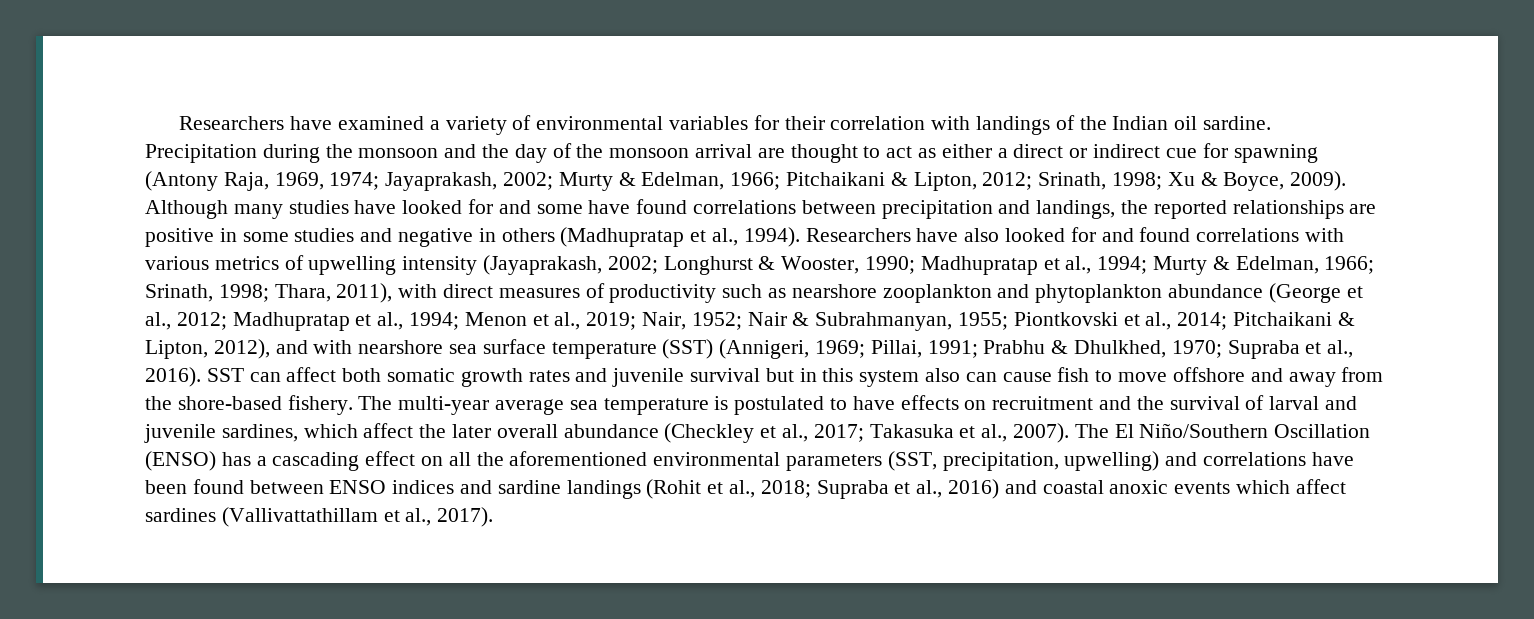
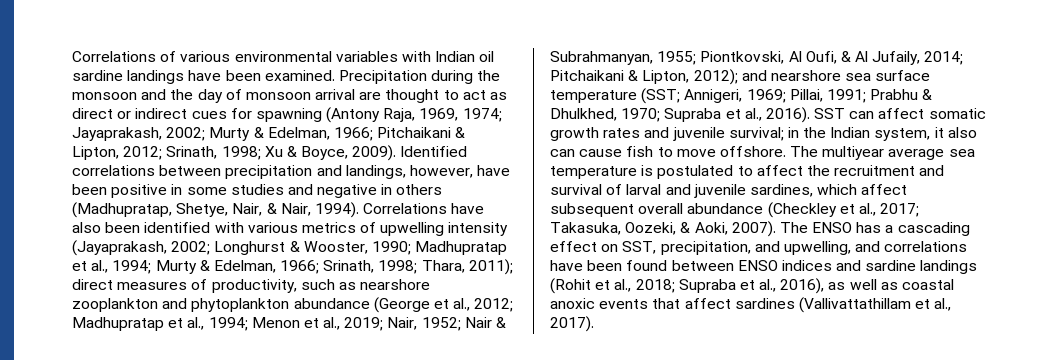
[179,115,1272,135] Researchers have examined a variety of environmental variables for their correlation with landings of the Indian oil sardine. -> [72,51,495,62] [72,70,335,84] Correlations of various environmental variables with Indian oil sardine landings have been examined.
[576,144,604,158] the -> (242, 94) none
[941,144,1008,158] either a -> (508, 96) none
[1165,148,1197,158] cue -> [191,111,227,119] cues
[145,199,688,219] Although many studies have looked for and some have found -> [400,146,468,157] Identified
[1121,200,1377,219] the reported relationships are -> [409,165,511,178] [72,184,107,195] however, have been
[560,227,1300,247] (Madhupratap et al., 1994). Researchers have also looked for and found correlations -> [72,202,485,218] [72,222,211,233] (Madhupratap, Shetye, Nair, & Nair, 1994). Correlations have also been identified
[336,283,438,303] 2011), with -> [468,259,513,275] 2011);
[609,284,717,303] productivity -> [211,279,297,293] productivity,
[1013,312,1172,330] Piontkovski et al., -> [700,51,921,65] Piontkovski, Al Oufi, & Al Jufaily,
[213,339,353,359] 2012), and with -> [693,69,767,85] 2012); and
[662,339,810,359] (SST) (Annigeri, -> [641,88,743,104] (SST; Annigeri,
[342,368,382,382] both -> (925, 113) none
[690,368,920,387] survival but in this system -> [728,127,944,141] survival; in the Indian system, it
[1172,367,1384,387] [145,395,490,415] offshore and away from the shore-based fishery. The multi-year -> [719,146,885,160] offshore. The multiyear
[852,395,987,410] have effects on -> [756,165,830,176] affect the
[1136,396,1164,410] the -> (945, 170) none
[419,424,492,438] the later -> [550,203,634,217] subsequent
[869,423,1371,443] [145,451,216,471] Takasuka et al., 2007). The El Niño/Southern Oscillation (ENSO) -> [550,221,853,237] Takasuka, Oozeki, & Aoki, 2007). The ENSO
[448,451,1160,471] all the aforementioned environmental parameters (SST, precipitation, upwelling) -> [622,241,851,255] SST, precipitation, and upwelling,
[948,479,1037,499] 2016) and -> [780,278,898,294] 2016), as well as
[1236,480,1291,494] which -> [652,298,681,309] that

